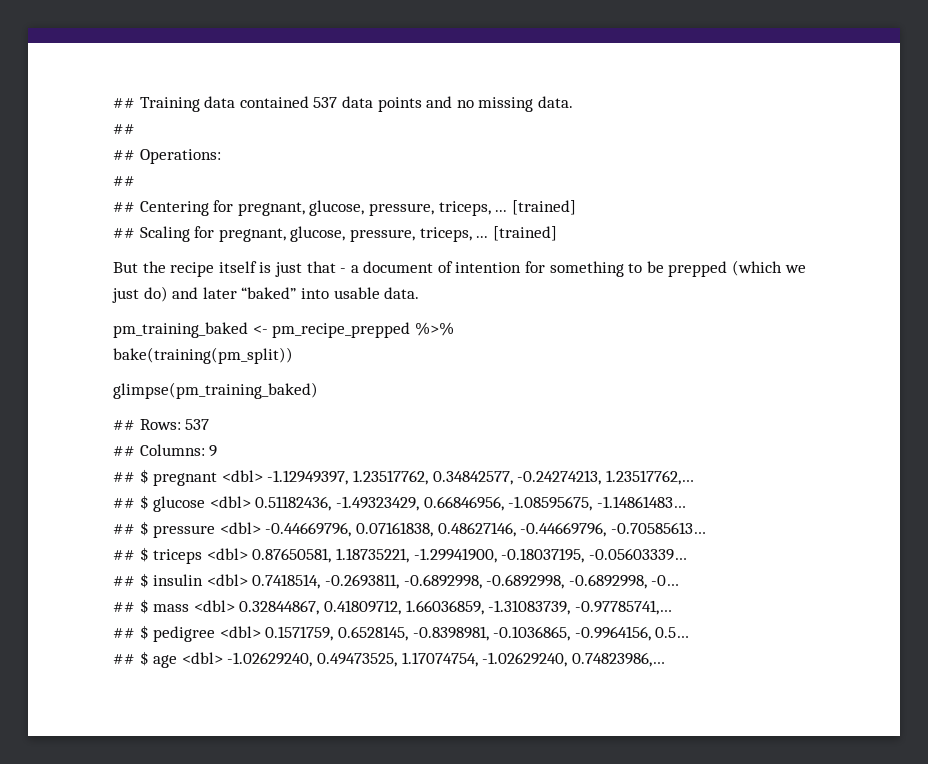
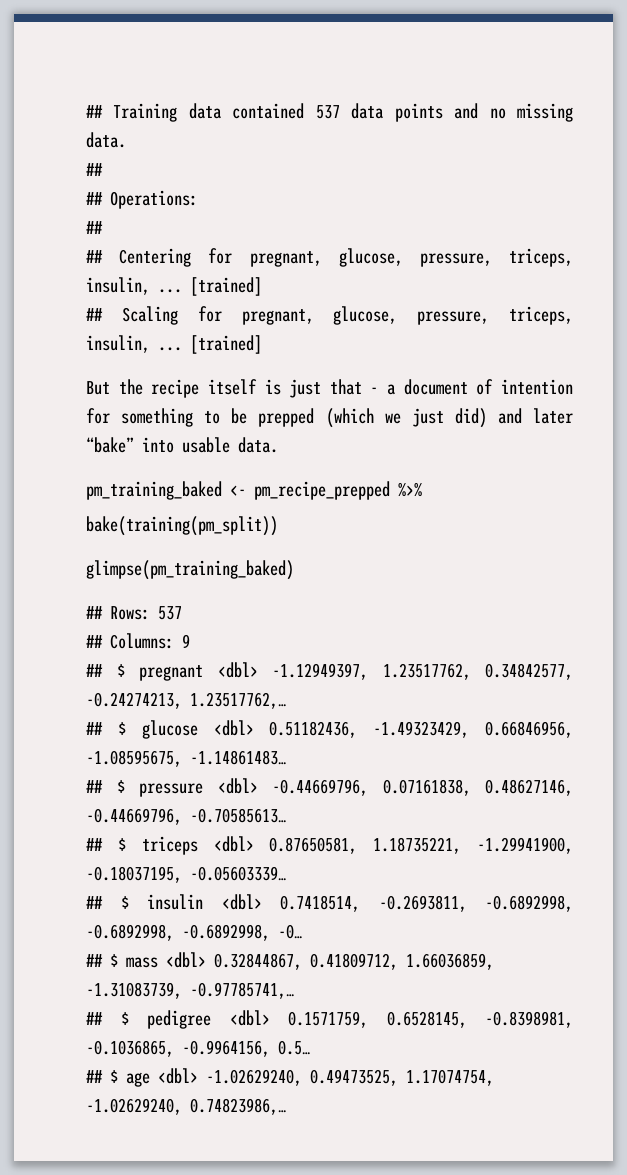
(491, 208) none -> [86,277,150,295] insulin,
(472, 234) none -> [86,335,150,353] insulin,
[143,286,168,302] do) -> [454,408,487,428] did)
[241,287,297,299] “baked” -> [86,437,134,453] “bake”

